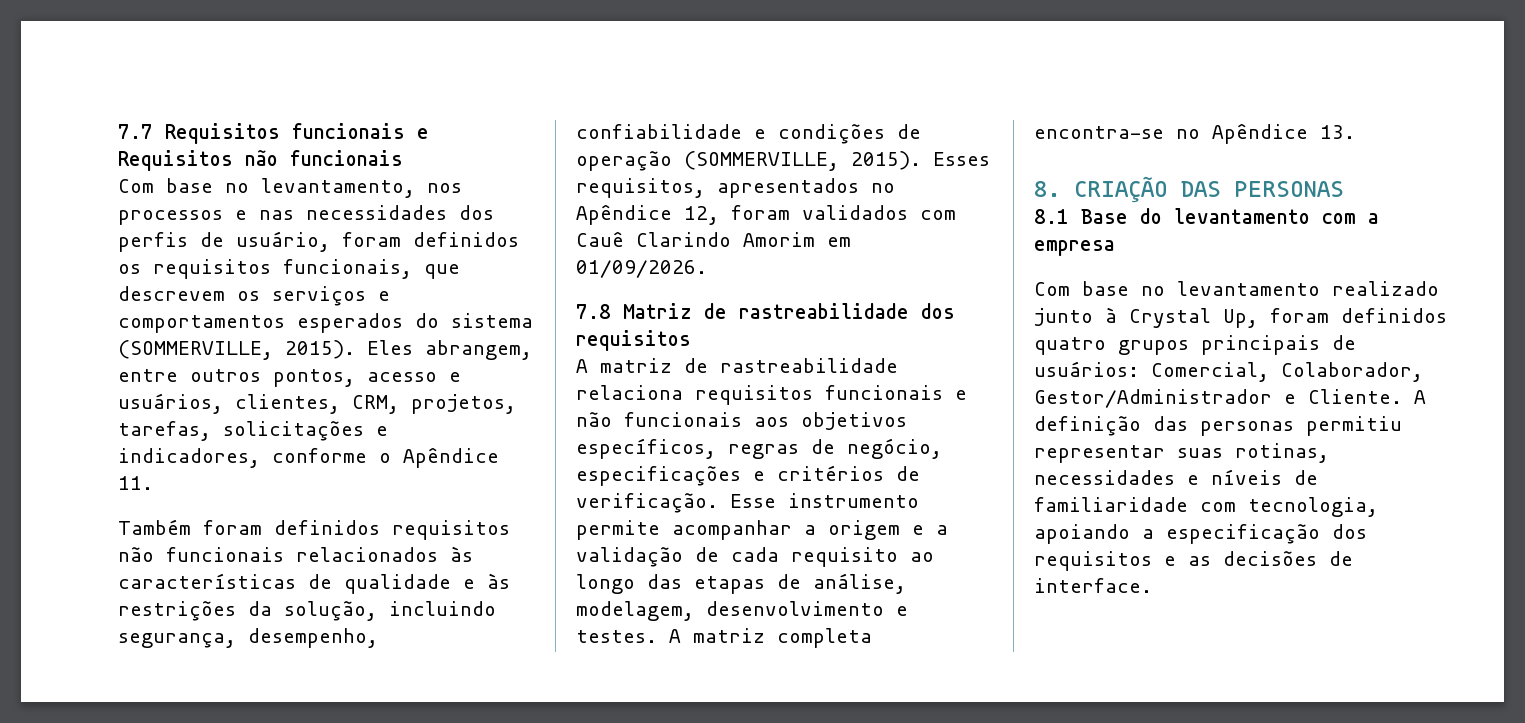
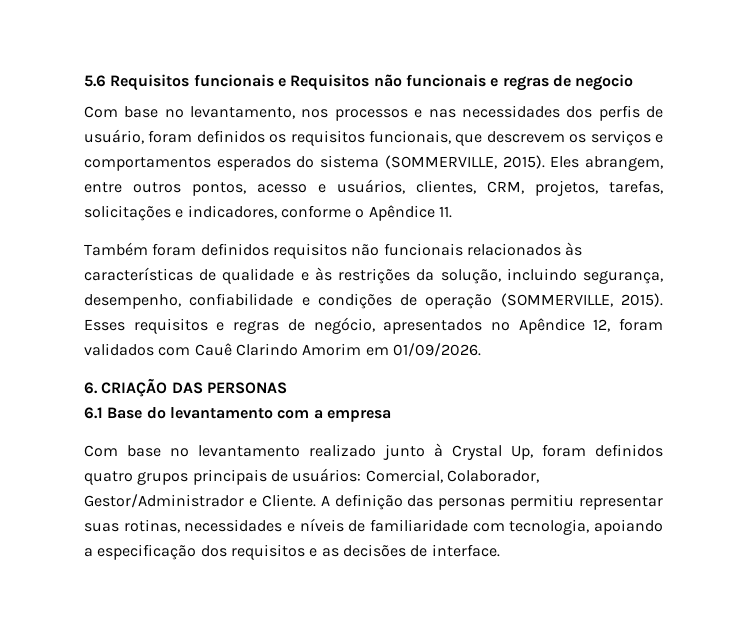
[118,124,153,139] 7.7 -> [84,75,106,87] 5.6
(403, 158) none -> [490,74,634,91] e regras de negocio
[576,178,705,198] requisitos, -> [133,317,375,334] requisitos e regras de negócio,
[576,303,955,319] [576,330,691,351] [576,358,898,373] [576,385,967,405] [576,412,907,430] [576,438,942,459] [576,465,920,486] [576,493,919,513] [576,520,948,540] [576,547,934,567] [576,573,906,594] [576,601,908,621] [576,628,872,648] [1034,124,1355,144] [1034,181,1061,197] 7.8 Matriz de rastreabilidade dos requisitos // A matriz de rastreabilidade relaciona requisitos funcionais e não funcionais aos objetivos específicos, regras de negócio, especificações e critérios de verificação. Esse instrumento permite acompanhar a origem e a validação de cada requisito ao longo das etapas de análise, modelagem, desenvolvimento e testes. A matriz completa encontra-se no Apêndice 13. // 8. -> [84,382,98,394] 6.
[1034,209,1069,224] 8.1 -> [84,407,103,419] 6.1

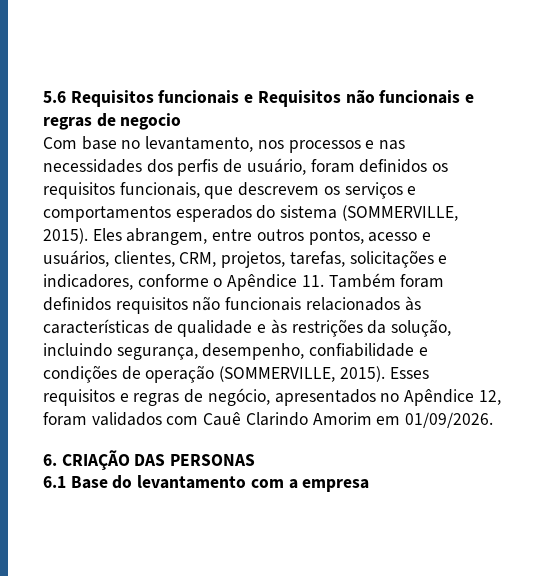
(452, 212) // -> (324, 281) none
[84,443,663,460] [84,468,539,485] [84,494,663,510] [84,518,663,535] [84,544,500,560] // Com base no levantamento realizado junto à Crystal Up, foram definidos quatro grupos principais de usuários: Comercial, Colaborador, Gestor/Administrador e Cliente. A definição das personas permitiu representar suas rotinas, necessidades e níveis de familiaridade com tecnologia, apoiando a especificação dos requisitos e as decisões de interface. -> (370, 485) none

